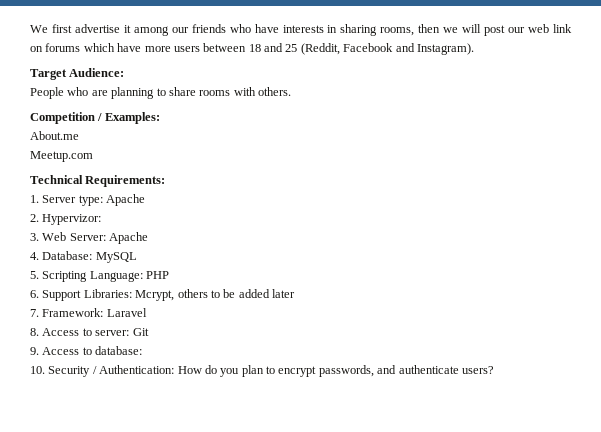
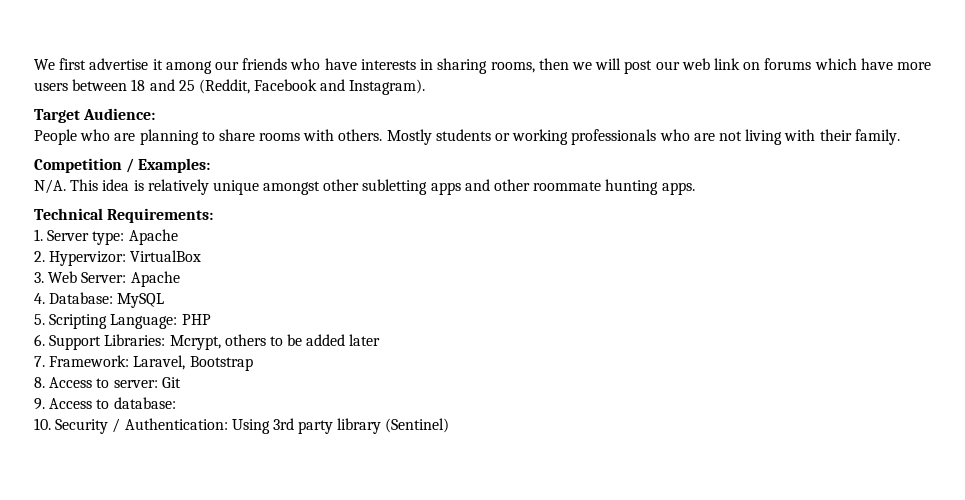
[30,112,160,124] [30,131,79,140] [30,151,93,162] // Competition / Examples: // About.me // Meetup.com -> [386,129,900,145] [34,158,211,173] [34,179,695,195] Mostly students or working professionals who are not living with their family. // Competition / Examples: // N/A. This idea is relatively unique amongst other subletting apps and other roommate hunting apps.
(102, 219) none -> [130,250,202,262] VirtualBox
[106,308,147,317] Laravel -> [133,355,253,371] Laravel, Bootstrap
[177,365,494,377] How do you plan to encrypt passwords, and authenticate users? -> [231,418,450,434] Using 3rd party library (Sentinel)

